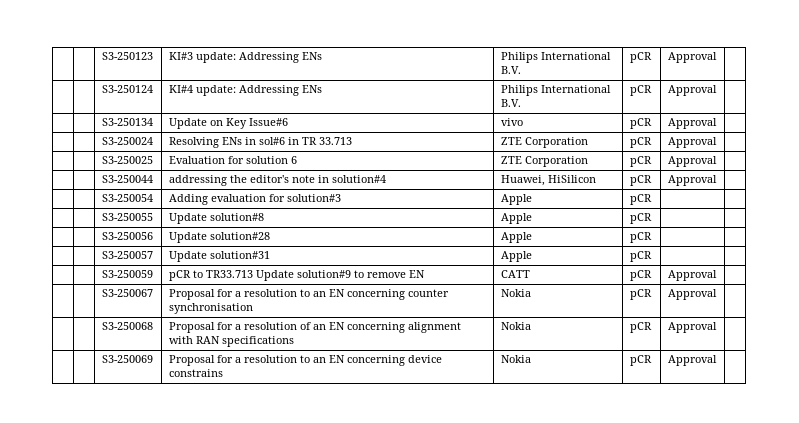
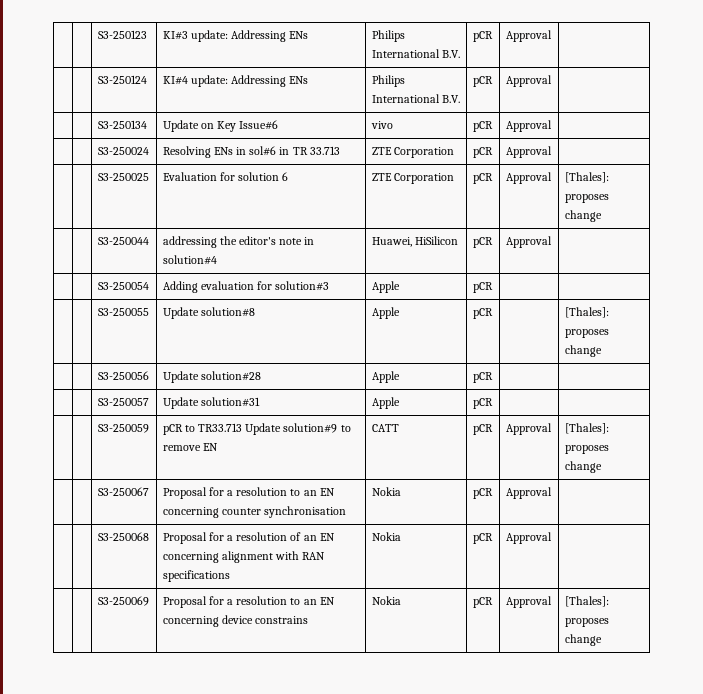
(717, 161) none -> [564,172,609,183] [564,194,609,203] [564,210,602,222] [Thales]: proposes change
(652, 218) none -> [564,307,609,318] [564,329,609,338] [564,345,602,357] [Thales]: proposes change
(717, 275) none -> [564,423,609,434] [564,445,609,454] [564,461,602,473] [Thales]: proposes change
(717, 360) none -> [564,596,609,607] [564,618,609,627] [564,634,602,646] [Thales]: proposes change

